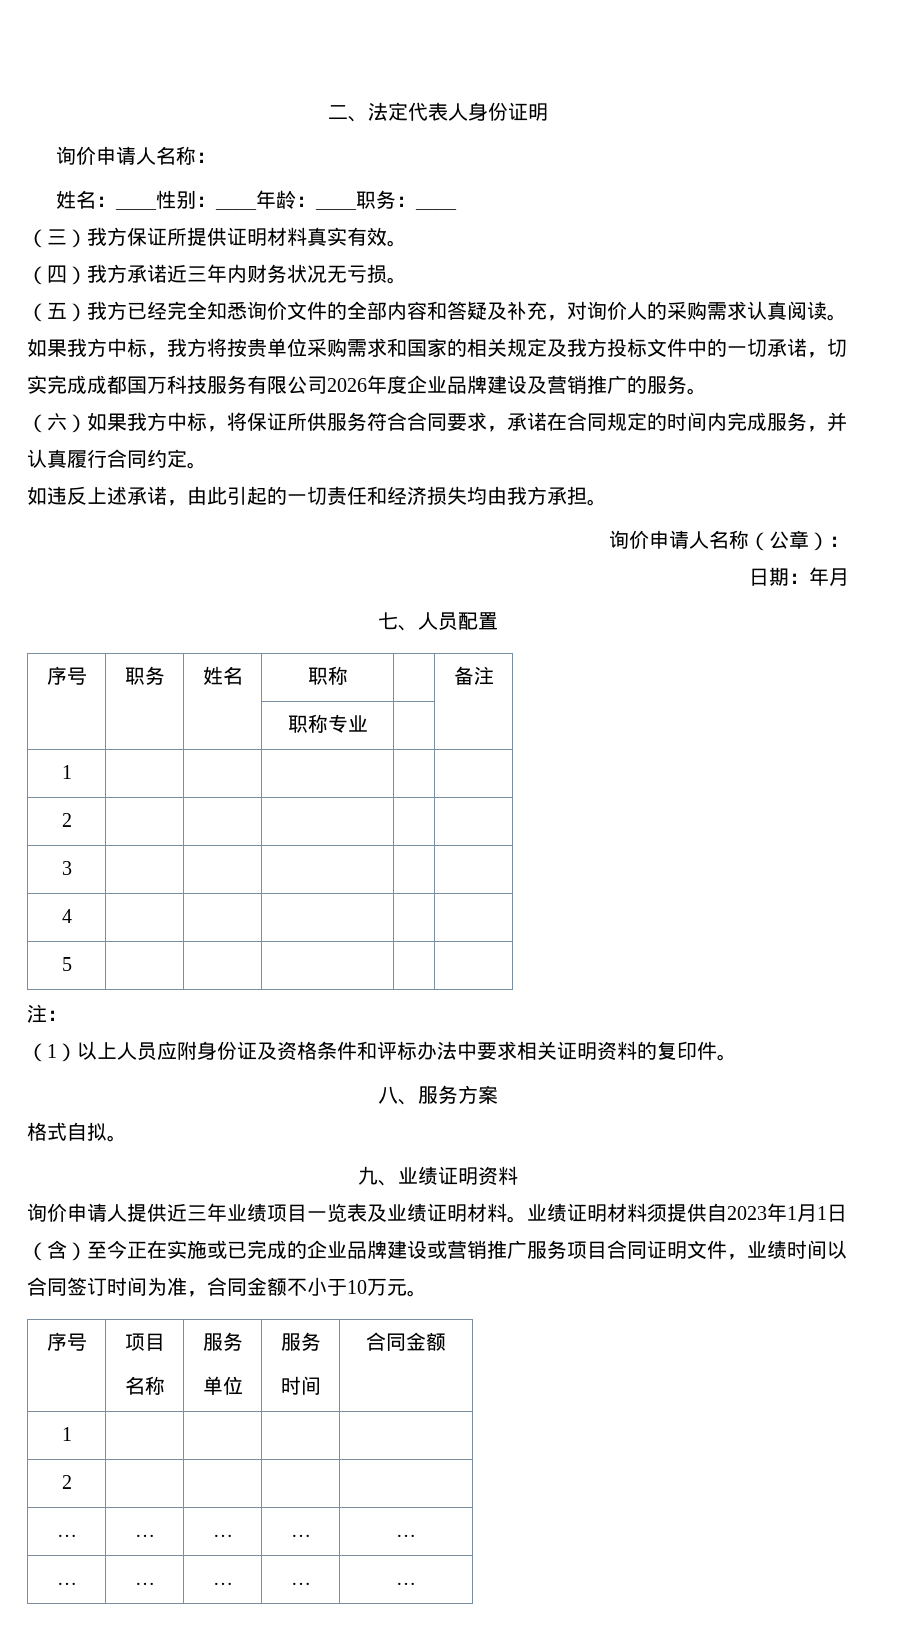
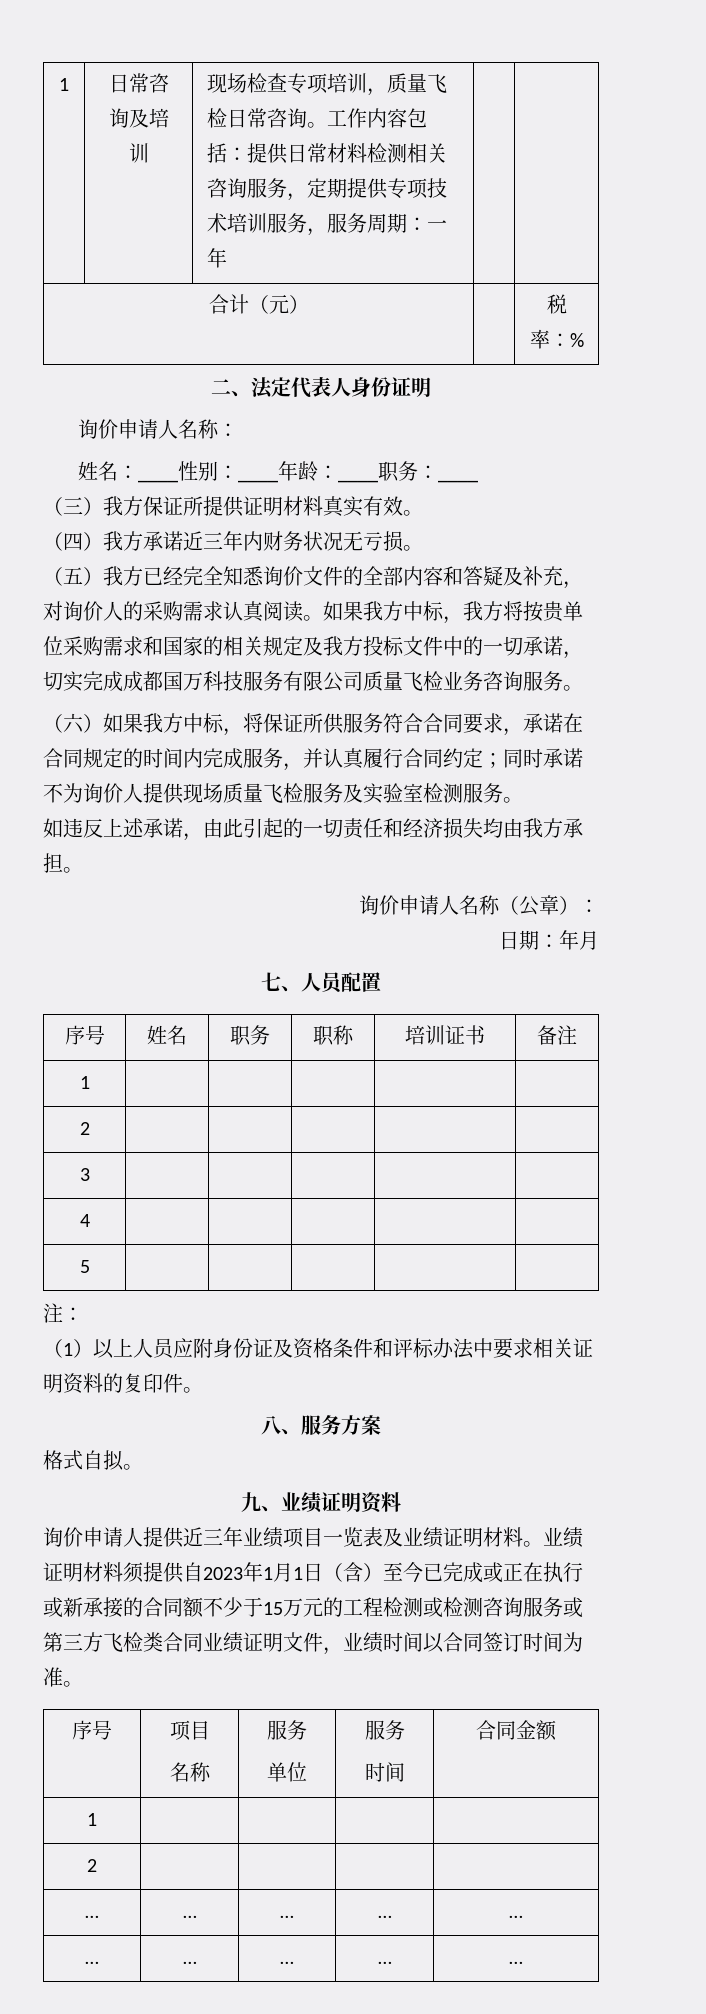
(328, 112) none -> [59,78,69,91] [108,73,169,93] [108,108,169,128] [128,143,149,163] [207,73,448,96] [207,108,428,128] [207,143,448,164] [207,178,448,201] [207,213,448,236] [207,248,228,268] [208,294,309,314] [546,294,567,314] [529,329,584,349] 1 | 日常咨询及培训 | 现场检查专项培训，质量飞检日常咨询。工作内容包括：提供日常材料检测相关咨询服务，定期提供专项技术培训服务，服务周期：一年 | | // 合计（元） | | 税率：% //
[327,375,647,394] 2026年度企业品牌建设及营销推广的 -> [363,671,523,691] 质量飞检业务咨询
(187, 458) none -> [483,748,583,768] [43,783,503,804] ；同时承诺不为询价人提供现场质量飞检服务及实验室检测服务
[124,666,165,685] [202,666,243,685] | 职务 | 姓名 -> [147,1025,187,1045] [230,1025,270,1046] | 姓名 | 职务
(348, 675) none -> [405,1025,485,1045] 培训证书
[287,714,368,733] // | | | 职称专业 | | -> (577, 1035) none
[127,1240,647,1259] 正在实施或已完成的企业品牌建设或营销推广服务项目合同 -> [423,1562,583,1583] [43,1597,583,1618] [43,1632,243,1653] 已完成或正在执行或新承接的合同额不少于15万元的工程检测或检测咨询服务或第三方飞检类合同业绩
[187,1277,407,1297] ，合同金额不小于10万元 -> (63, 1677) none

